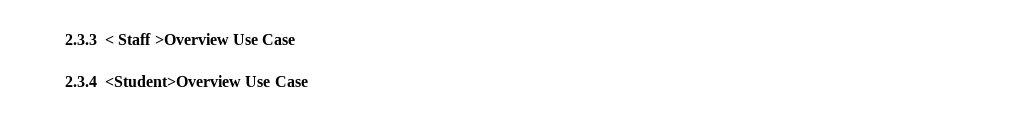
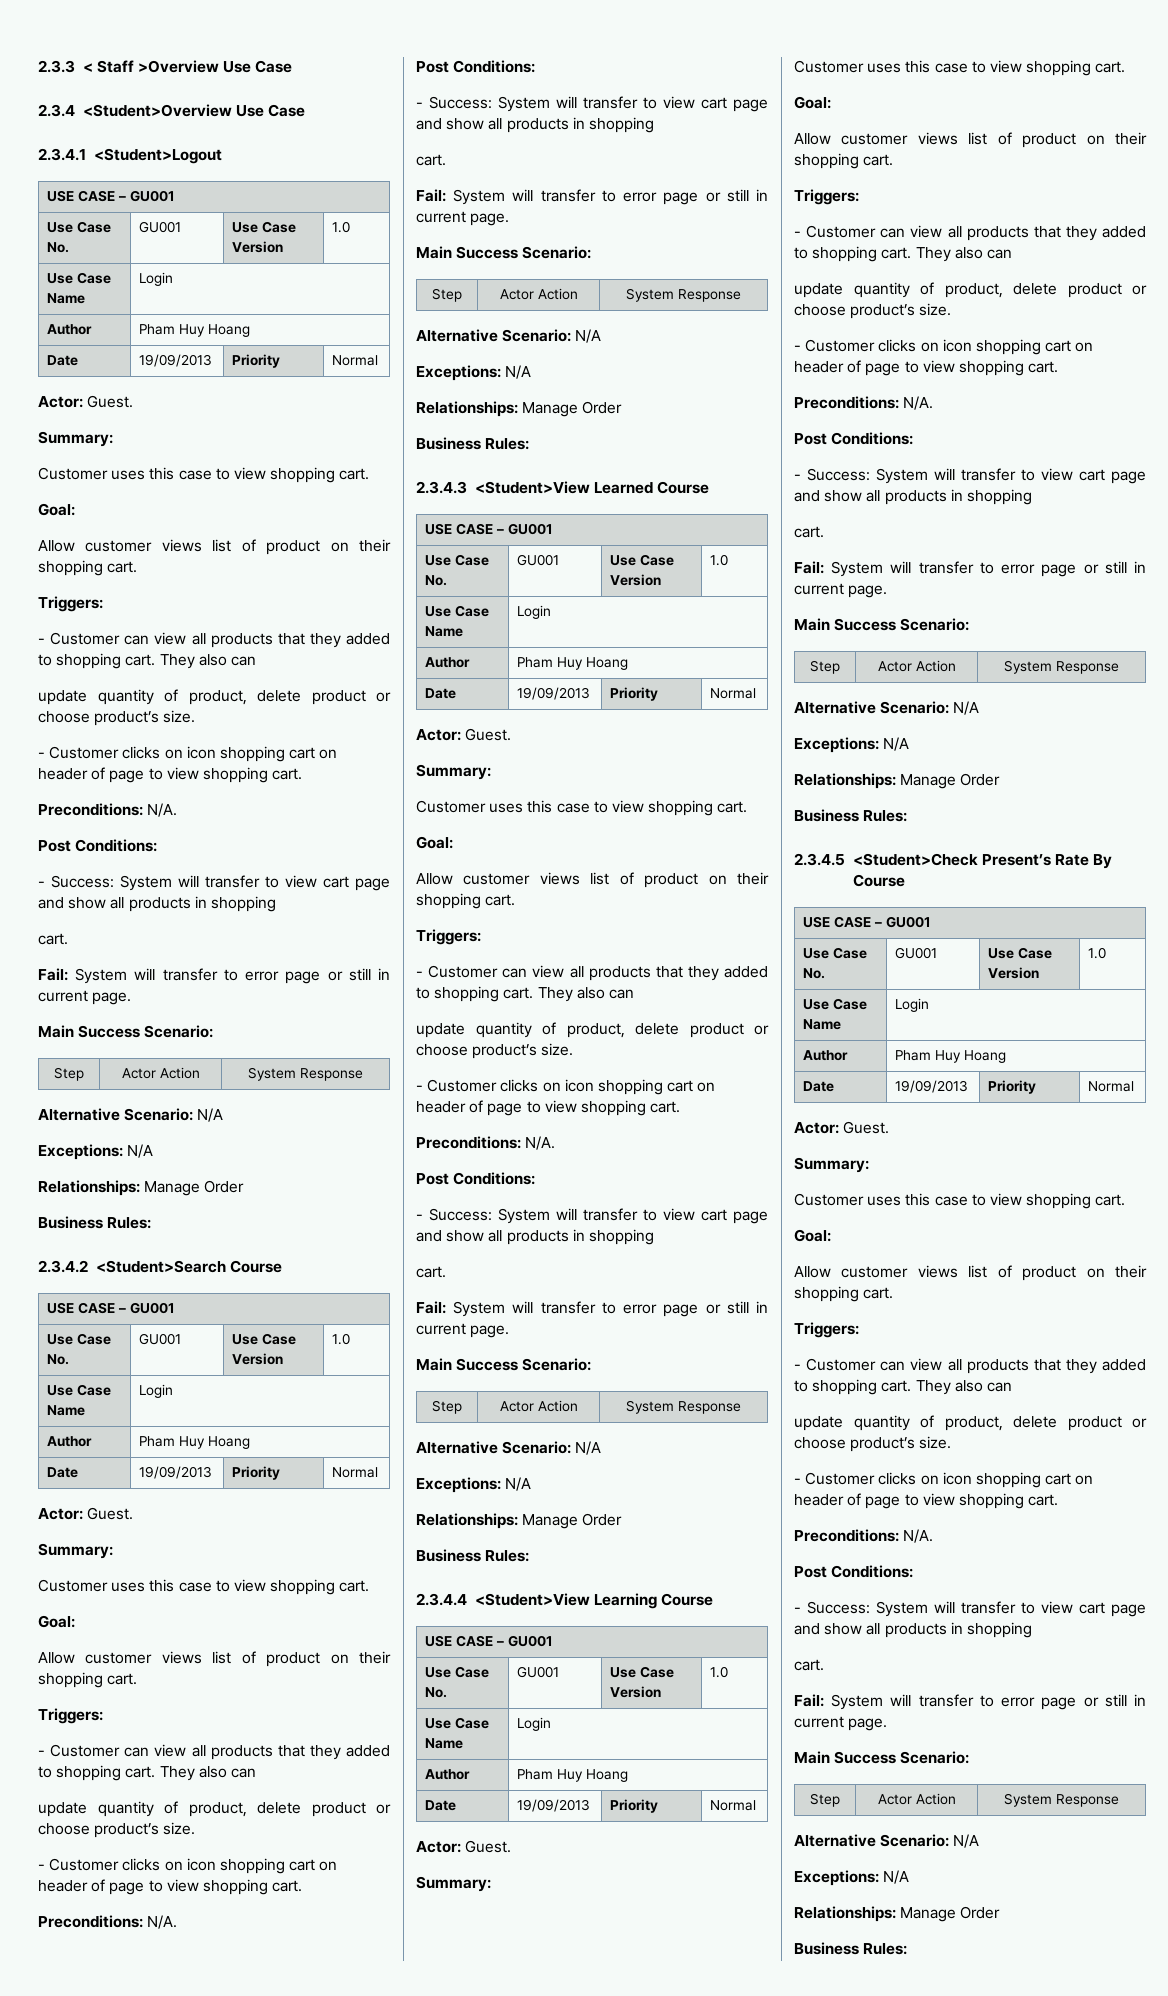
(308, 81) none -> [38,148,222,164] [47,190,176,202] [47,221,112,233] [47,242,70,253] [139,221,182,233] [232,221,297,233] [232,241,284,253] [332,221,351,233] [47,272,112,284] [47,293,86,304] [139,272,174,286] [47,324,93,335] [139,324,251,337] [47,355,79,366] [139,354,213,367] [232,354,281,368] [332,355,379,366] [38,395,134,408] [38,431,113,447] [38,467,370,483] [38,503,75,516] [38,539,391,555] [38,560,138,576] [38,596,103,612] [38,632,390,648] [38,653,256,669] [38,689,391,705] [38,710,196,726] [38,746,338,762] [38,767,303,783] [38,803,178,817] [38,839,158,852] [38,875,390,891] [38,896,276,912] [38,933,68,945] [38,968,391,984] [38,990,132,1005] [38,1025,214,1038] [54,1067,84,1081] [121,1067,200,1079] [248,1067,363,1081] [38,1108,224,1122] [38,1144,154,1160] [38,1180,245,1196] [38,1216,152,1229] [38,1260,282,1273] [47,1302,176,1314] [47,1333,112,1345] [47,1354,70,1365] [139,1333,182,1345] [232,1333,297,1345] [232,1353,284,1365] [332,1333,351,1345] [47,1384,112,1396] [47,1405,86,1416] [139,1384,174,1398] [47,1436,93,1447] [139,1436,251,1449] [47,1467,79,1478] [139,1466,213,1479] [232,1466,281,1480] [332,1467,379,1478] [38,1507,134,1520] [38,1543,113,1559] [38,1579,370,1595] [38,1615,75,1628] [38,1651,391,1667] [38,1672,138,1688] [38,1708,103,1724] [38,1744,390,1760] [38,1765,256,1781] [38,1801,391,1817] [38,1822,196,1838] [38,1858,338,1874] [38,1879,303,1895] [38,1915,178,1929] [416,60,536,73] [416,96,768,112] [416,117,654,133] [416,154,446,166] [416,189,768,205] [416,211,510,226] [416,246,592,259] [432,288,462,302] [499,288,578,300] [626,288,741,302] [416,329,602,343] [416,365,532,381] [416,401,623,417] [416,437,530,450] [416,481,710,494] [425,523,554,535] [425,554,490,566] [425,575,448,586] [517,554,560,566] [610,554,675,566] [610,574,662,586] [710,554,729,566] [425,605,490,617] [425,626,464,637] [517,605,552,619] [425,657,471,668] [517,657,629,670] [425,688,457,699] [517,687,591,700] [610,687,659,701] [710,688,757,699] [416,728,512,741] [416,764,491,780] [416,800,748,816] [416,836,453,849] [416,872,769,888] [416,893,516,909] [416,929,481,945] [416,965,768,981] [416,986,634,1002] [416,1022,769,1038] [416,1043,574,1059] [416,1079,716,1095] [416,1100,681,1116] [416,1136,556,1150] [416,1172,536,1185] [416,1208,768,1224] [416,1229,654,1245] [416,1266,446,1278] [416,1301,768,1317] [416,1323,510,1338] [416,1358,592,1371] [432,1400,462,1414] [499,1400,578,1412] [626,1400,741,1414] [416,1441,602,1455] [416,1477,532,1493] [416,1513,623,1529] [416,1549,530,1562] [416,1593,714,1609] [425,1635,554,1647] [425,1666,490,1678] [425,1687,448,1698] [517,1666,560,1678] [610,1666,675,1678] [610,1686,662,1698] [710,1666,729,1678] [425,1717,490,1729] [425,1738,464,1749] [517,1717,552,1731] [425,1769,471,1780] [517,1769,629,1782] [425,1800,457,1811] [517,1799,591,1812] [610,1799,659,1813] [710,1800,757,1811] [416,1840,512,1853] [416,1876,491,1892] [794,60,1126,76] [794,96,831,109] [794,132,1147,148] [794,153,894,169] [794,189,859,205] [794,225,1146,241] [794,246,1012,262] [794,282,1147,298] [794,303,952,319] [794,339,1094,355] [794,360,1059,376] [794,396,934,410] [794,432,914,445] [794,468,1146,484] [794,489,1032,505] [794,526,824,538] [794,561,1146,577] [794,583,888,598] [794,618,970,631] [810,660,840,674] [877,660,956,672] [1004,660,1119,674] [794,701,980,715] [794,737,910,753] [794,773,1001,789] [794,809,908,822] [794,853,1113,869] [852,874,905,887] [803,916,932,928] [803,947,868,959] [803,968,826,979] [895,947,938,959] [988,947,1053,959] [988,967,1040,979] [1088,947,1107,959] [803,998,868,1010] [803,1019,842,1030] [895,998,930,1012] [803,1050,849,1061] [895,1050,1007,1063] [803,1081,835,1092] [895,1080,969,1093] [988,1080,1037,1094] [1088,1081,1135,1092] [794,1121,890,1134] [794,1157,869,1173] [794,1193,1126,1209] [794,1229,831,1242] [794,1265,1147,1281] [794,1286,894,1302] [794,1322,859,1338] [794,1358,1146,1374] [794,1379,1012,1395] [794,1415,1147,1431] [794,1436,952,1452] [794,1472,1094,1488] [794,1493,1059,1509] [794,1529,934,1543] [794,1565,914,1578] [794,1601,1146,1617] [794,1622,1032,1638] [794,1659,824,1671] [794,1694,1146,1710] [794,1716,888,1731] [794,1751,970,1764] [810,1793,840,1807] [877,1793,956,1805] [1004,1793,1119,1807] [794,1834,980,1848] [794,1870,910,1886] [794,1906,1001,1922] [794,1942,908,1955] // 2.3.4.1 <Student>Logout // USE CASE – GU001 // Use Case No. | GU001 | Use Case Version | 1.0 // Use Case Name | Login // Author | Pham Huy Hoang // Date | 19/09/2013 | Priority | Normal // Actor: Guest. // Summary: // Customer uses this case to view shopping cart. // Goal: // Allow customer views list of product on their shopping cart. // Triggers: // - Customer can view all products that they added to shopping cart. They also can // update quantity of product, delete product or choose product’s size. // - Customer clicks on icon shopping cart on header of page to view shopping cart. // Preconditions: N/A. // Post Conditions: // - Success: System will transfer to view cart page and show all products in shopping // cart. // Fail: System will transfer to error page or still in current page. // Main Success Scenario: // Step | Actor Action | System Response // Alternative Scenario: N/A // Exceptions: N/A // Relationships: Manage Order // Business Rules: // 2.3.4.2 <Student>Search Course // USE CASE – GU001 // Use Case No. | GU001 | Use Case Version | 1.0 // Use Case Name | Login // Author | Pham Huy Hoang // Date | 19/09/2013 | Priority | Normal // Actor: Guest. // Summary: // Customer uses this case to view shopping cart. // Goal: // Allow customer views list of product on their shopping cart. // Triggers: // - Customer can view all products that they added to shopping cart. They also can // update quantity of product, delete product or choose product’s size. // - Customer clicks on icon shopping cart on header of page to view shopping cart. // Preconditions: N/A. // Post Conditions: // - Success: System will transfer to view cart page and show all products in shopping // cart. // Fail: System will transfer to error page or still in current page. // Main Success Scenario: // Step | Actor Action | System Response // Alternative Scenario: N/A // Exceptions: N/A // Relationships: Manage Order // Business Rules: // 2.3.4.3 <Student>View Learned Course // USE CASE – GU001 // Use Case No. | GU001 | Use Case Version | 1.0 // Use Case Name | Login // Author | Pham Huy Hoang // Date | 19/09/2013 | Priority | Normal // Actor: Guest. // Summary: // Customer uses this case to view shopping cart. // Goal: // Allow customer views list of product on their shopping cart. // Triggers: // - Customer can view all products that they added to shopping cart. They also can // update quantity of product, delete product or choose product’s size. // - Customer clicks on icon shopping cart on header of page to view shopping cart. // Preconditions: N/A. // Post Conditions: // - Success: System will transfer to view cart page and show all products in shopping // cart. // Fail: System will transfer to error page or still in current page. // Main Success Scenario: // Step | Actor Action | System Response // Alternative Scenario: N/A // Exceptions: N/A // Relationships: Manage Order // Business Rules: // 2.3.4.4 <Student>View Learning Course // USE CASE – GU001 // Use Case No. | GU001 | Use Case Version | 1.0 // Use Case Name | Login // Author | Pham Huy Hoang // Date | 19/09/2013 | Priority | Normal // Actor: Guest. // Summary: // Customer uses this case to view shopping cart. // Goal: // Allow customer views list of product on their shopping cart. // Triggers: // - Customer can view all products that they added to shopping cart. They also can // update quantity of product, delete product or choose product’s size. // - Customer clicks on icon shopping cart on header of page to view shopping cart. // Preconditions: N/A. // Post Conditions: // - Success: System will transfer to view cart page and show all products in shopping // cart. // Fail: System will transfer to error page or still in current page. // Main Success Scenario: // Step | Actor Action | System Response // Alternative Scenario: N/A // Exceptions: N/A // Relationships: Manage Order // Business Rules: // 2.3.4.5 <Student>Check Present’s Rate By Course // USE CASE – GU001 // Use Case No. | GU001 | Use Case Version | 1.0 // Use Case Name | Login // Author | Pham Huy Hoang // Date | 19/09/2013 | Priority | Normal // Actor: Guest. // Summary: // Customer uses this case to view shopping cart. // Goal: // Allow customer views list of product on their shopping cart. // Triggers: // - Customer can view all products that they added to shopping cart. They also can // update quantity of product, delete product or choose product’s size. // - Customer clicks on icon shopping cart on header of page to view shopping cart. // Preconditions: N/A. // Post Conditions: // - Success: System will transfer to view cart page and show all products in shopping // cart. // Fail: System will transfer to error page or still in current page. // Main Success Scenario: // Step | Actor Action | System Response // Alternative Scenario: N/A // Exceptions: N/A // Relationships: Manage Order // Business Rules:

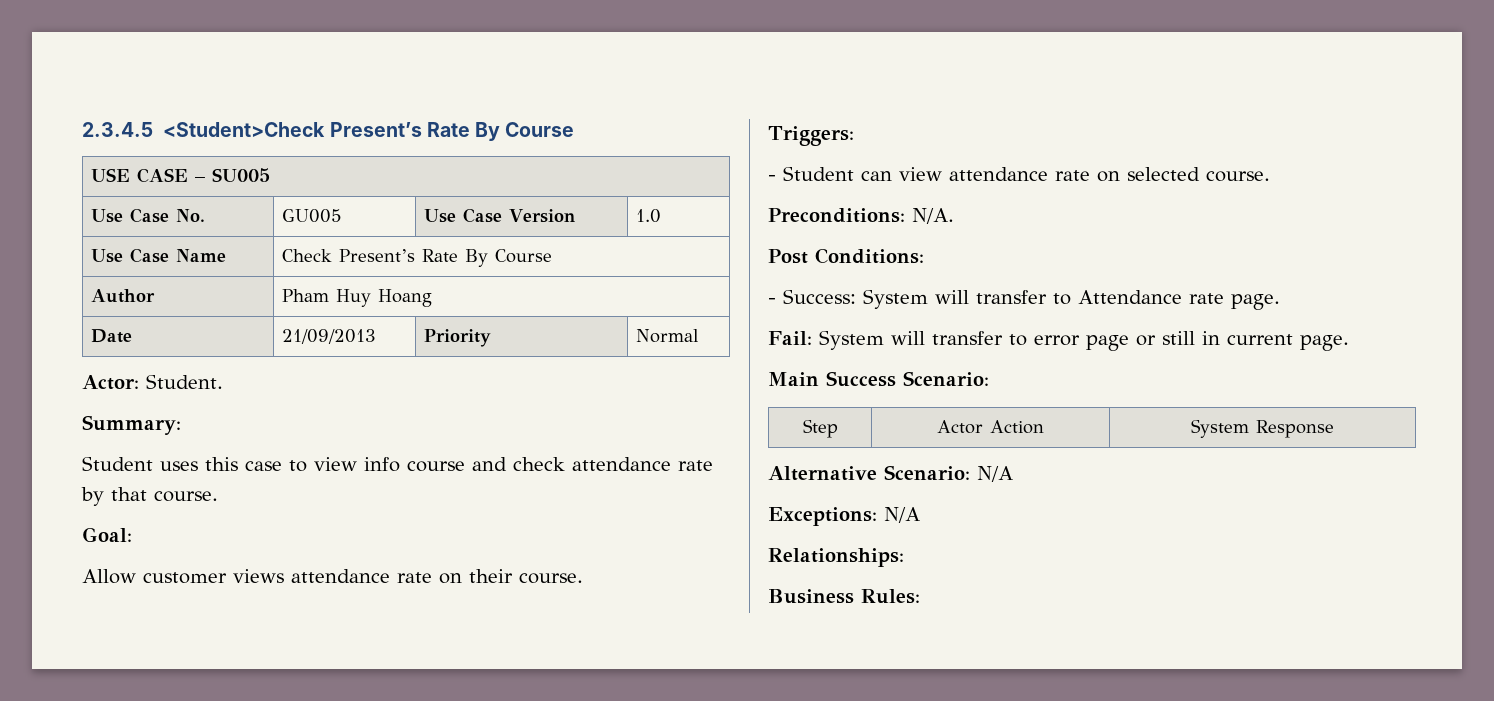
[38,60,293,73] [38,104,306,117] [38,148,222,164] [47,190,176,202] [47,221,112,233] [47,242,70,253] [139,221,182,233] [232,221,297,233] [232,241,284,253] [332,221,351,233] [47,272,112,284] [47,293,86,304] [139,272,174,286] [47,324,93,335] [139,324,251,337] [47,355,79,366] [139,354,213,367] [232,354,281,368] [332,355,379,366] [38,395,134,408] [38,431,113,447] [38,467,370,483] [38,503,75,516] [38,539,391,555] [38,560,138,576] [38,596,103,612] [38,632,390,648] [38,653,256,669] [38,689,391,705] [38,710,196,726] [38,746,338,762] [38,767,303,783] 2.3.3 < Staff >Overview Use Case // 2.3.4 <Student>Overview Use Case // 2.3.4.1 <Student>Logout // USE CASE – GU001 // Use Case No. | GU001 | Use Case Version | 1.0 // Use Case Name | Login // Author | Pham Huy Hoang // Date | 19/09/2013 | Priority | Normal // Actor: Guest. // Summary: // Customer uses this case to view shopping cart. // Goal: // Allow customer views list of product on their shopping cart. // Triggers: // - Customer can view all products that they added to shopping cart. They also can // update quantity of product, delete product or choose product’s size. // - Customer clicks on icon shopping cart on header of page to view shopping cart. -> [82,122,575,141] [91,168,271,183] [91,208,206,223] [282,209,343,223] [424,208,576,223] [636,209,662,223] [91,248,227,263] [282,249,553,267] [91,289,156,303] [282,289,433,307] [91,329,133,343] [282,329,377,344] [424,329,492,347] [636,329,700,343] [82,374,223,390] [82,415,181,435] [82,456,713,472] [81,487,218,506] [82,527,132,542] [82,569,583,584] [768,126,854,146] [768,166,1270,182] 2.3.4.5 <Student>Check Present’s Rate By Course // USE CASE – SU005 // Use Case No. | GU005 | Use Case Version | 1.0 // Use Case Name | Check Present’s Rate By Course // Author | Pham Huy Hoang // Date | 21/09/2013 | Priority | Normal // Actor: Student. // Summary: // Student uses this case to view info course and check attendance rate by that course. // Goal: // Allow customer views attendance rate on their course. // Triggers: // - Student can view attendance rate on selected course.
[285,875,390,891] [38,896,276,912] [38,933,68,945] view cart page and show all products in shopping // cart. -> [1078,290,1280,310] Attendance rate page.
[144,1180,245,1196] [38,1216,152,1229] [38,1260,282,1273] [47,1302,176,1314] [47,1333,112,1345] [47,1354,70,1365] [139,1333,182,1345] [232,1333,297,1345] [232,1353,284,1365] [332,1333,351,1345] [47,1384,112,1396] [47,1405,86,1416] [139,1384,174,1398] [47,1436,93,1447] [139,1436,251,1449] [47,1467,79,1478] [139,1466,213,1479] [232,1466,281,1480] [332,1467,379,1478] [38,1507,134,1520] [38,1543,113,1559] [38,1579,370,1595] [38,1615,75,1628] [38,1651,391,1667] [38,1672,138,1688] [38,1708,103,1724] [38,1744,390,1760] [38,1765,256,1781] [38,1801,391,1817] [38,1822,196,1838] [38,1858,338,1874] [38,1879,303,1895] [38,1915,178,1929] [416,60,536,73] [416,96,768,112] [416,117,654,133] [416,154,446,166] [416,189,768,205] [416,211,510,226] [416,246,592,259] [432,288,462,302] [499,288,578,300] [626,288,741,302] [416,329,602,343] [416,365,532,381] [416,401,623,417] [416,437,530,450] [416,481,710,494] [425,523,554,535] [425,554,490,566] [425,575,448,586] [517,554,560,566] [610,554,675,566] [610,574,662,586] [710,554,729,566] [425,605,490,617] [425,626,464,637] [517,605,552,619] [425,657,471,668] [517,657,629,670] [425,688,457,699] [517,687,591,700] [610,687,659,701] [710,688,757,699] [416,728,512,741] [416,764,491,780] [416,800,748,816] [416,836,453,849] [416,872,769,888] [416,893,516,909] [416,929,481,945] [416,965,768,981] [416,986,634,1002] [416,1022,769,1038] [416,1043,574,1059] [416,1079,716,1095] [416,1100,681,1116] [416,1136,556,1150] [416,1172,536,1185] [416,1208,768,1224] [416,1229,654,1245] [416,1266,446,1278] [416,1301,768,1317] [416,1323,510,1338] [416,1358,592,1371] [432,1400,462,1414] [499,1400,578,1412] [626,1400,741,1414] [416,1441,602,1455] [416,1477,532,1493] [416,1513,623,1529] [416,1549,530,1562] [416,1593,714,1609] [425,1635,554,1647] [425,1666,490,1678] [425,1687,448,1698] [517,1666,560,1678] [610,1666,675,1678] [610,1686,662,1698] [710,1666,729,1678] [425,1717,490,1729] [425,1738,464,1749] [517,1717,552,1731] [425,1769,471,1780] [517,1769,629,1782] [425,1800,457,1811] [517,1799,591,1812] [610,1799,659,1813] [710,1800,757,1811] [416,1840,512,1853] [416,1876,491,1892] [794,60,1126,76] [794,96,831,109] [794,132,1147,148] [794,153,894,169] [794,189,859,205] [794,225,1146,241] [794,246,1012,262] [794,282,1147,298] [794,303,952,319] [794,339,1094,355] [794,360,1059,376] [794,396,934,410] [794,432,914,445] [794,468,1146,484] [794,489,1032,505] [794,526,824,538] [794,561,1146,577] [794,583,888,598] [794,618,970,631] [810,660,840,674] [877,660,956,672] [1004,660,1119,674] [794,701,980,715] [794,737,910,753] [794,773,1001,789] [794,809,908,822] [794,853,1113,869] [852,874,905,887] [803,916,932,928] [803,947,868,959] [803,968,826,979] [895,947,938,959] [988,947,1053,959] [988,967,1040,979] [1088,947,1107,959] [803,998,868,1010] [803,1019,842,1030] [895,998,930,1012] [803,1050,849,1061] [895,1050,1007,1063] [803,1081,835,1092] [895,1080,969,1093] [988,1080,1037,1094] [1088,1081,1135,1092] [794,1121,890,1134] [794,1157,869,1173] [794,1193,1126,1209] [794,1229,831,1242] [794,1265,1147,1281] [794,1286,894,1302] [794,1322,859,1338] [794,1358,1146,1374] [794,1379,1012,1395] [794,1415,1147,1431] [794,1436,952,1452] [794,1472,1094,1488] [794,1493,1059,1509] [794,1529,934,1543] [794,1565,914,1578] [794,1601,1146,1617] [794,1622,1032,1638] [794,1659,824,1671] [794,1694,1146,1710] [794,1716,888,1731] [794,1751,970,1764] [810,1793,840,1807] [877,1793,956,1805] [1004,1793,1119,1807] [794,1834,980,1848] [794,1870,910,1886] [794,1906,1001,1922] [794,1942,908,1955] Manage Order // Business Rules: // 2.3.4.2 <Student>Search Course // USE CASE – GU001 // Use Case No. | GU001 | Use Case Version | 1.0 // Use Case Name | Login // Author | Pham Huy Hoang // Date | 19/09/2013 | Priority | Normal // Actor: Guest. // Summary: // Customer uses this case to view shopping cart. // Goal: // Allow customer views list of product on their shopping cart. // Triggers: // - Customer can view all products that they added to shopping cart. They also can // update quantity of product, delete product or choose product’s size. // - Customer clicks on icon shopping cart on header of page to view shopping cart. // Preconditions: N/A. // Post Conditions: // - Success: System will transfer to view cart page and show all products in shopping // cart. // Fail: System will transfer to error page or still in current page. // Main Success Scenario: // Step | Actor Action | System Response // Alternative Scenario: N/A // Exceptions: N/A // Relationships: Manage Order // Business Rules: // 2.3.4.3 <Student>View Learned Course // USE CASE – GU001 // Use Case No. | GU001 | Use Case Version | 1.0 // Use Case Name | Login // Author | Pham Huy Hoang // Date | 19/09/2013 | Priority | Normal // Actor: Guest. // Summary: // Customer uses this case to view shopping cart. // Goal: // Allow customer views list of product on their shopping cart. // Triggers: // - Customer can view all products that they added to shopping cart. They also can // update quantity of product, delete product or choose product’s size. // - Customer clicks on icon shopping cart on header of page to view shopping cart. // Preconditions: N/A. // Post Conditions: // - Success: System will transfer to view cart page and show all products in shopping // cart. // Fail: System will transfer to error page or still in current page. // Main Success Scenario: // Step | Actor Action | System Response // Alternative Scenario: N/A // Exceptions: N/A // Relationships: Manage Order // Business Rules: // 2.3.4.4 <Student>View Learning Course // USE CASE – GU001 // Use Case No. | GU001 | Use Case Version | 1.0 // Use Case Name | Login // Author | Pham Huy Hoang // Date | 19/09/2013 | Priority | Normal // Actor: Guest. // Summary: // Customer uses this case to view shopping cart. // Goal: // Allow customer views list of product on their shopping cart. // Triggers: // - Customer can view all products that they added to shopping cart. They also can // update quantity of product, delete product or choose product’s size. // - Customer clicks on icon shopping cart on header of page to view shopping cart. // Preconditions: N/A. // Post Conditions: // - Success: System will transfer to view cart page and show all products in shopping // cart. // Fail: System will transfer to error page or still in current page. // Main Success Scenario: // Step | Actor Action | System Response // Alternative Scenario: N/A // Exceptions: N/A // Relationships: Manage Order // Business Rules: // 2.3.4.5 <Student>Check Present’s Rate By Course // USE CASE – GU001 // Use Case No. | GU001 | Use Case Version | 1.0 // Use Case Name | Login // Author | Pham Huy Hoang // Date | 19/09/2013 | Priority | Normal // Actor: Guest. // Summary: // Customer uses this case to view shopping cart. // Goal: // Allow customer views list of product on their shopping cart. // Triggers: // - Customer can view all products that they added to shopping cart. They also can // update quantity of product, delete product or choose product’s size. // - Customer clicks on icon shopping cart on header of page to view shopping cart. // Preconditions: N/A. // Post Conditions: // - Success: System will transfer to view cart page and show all products in shopping // cart. // Fail: System will transfer to error page or still in current page. // Main Success Scenario: // Step | Actor Action | System Response // Alternative Scenario: N/A // Exceptions: N/A // Relationships: Manage Order // Business Rules: -> [768,589,920,604] // Business Rules:

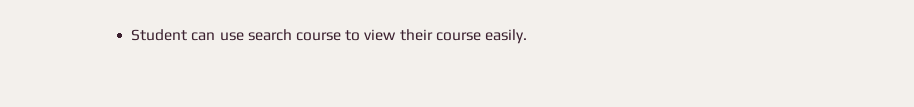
[82,122,575,141] [91,168,271,183] [91,208,206,223] [282,209,343,223] [424,208,576,223] [636,209,662,223] [91,248,227,263] [282,249,553,267] [91,289,156,303] [282,289,433,307] [91,329,133,343] [282,329,377,344] [424,329,492,347] [636,329,700,343] [82,374,223,390] [82,415,181,435] [82,456,713,472] [81,487,218,506] [82,527,132,542] [82,569,583,584] [768,126,854,146] [768,166,1270,182] [768,208,954,224] [768,248,924,264] [768,289,1280,310] [768,330,1349,351] [768,371,989,387] [802,419,838,438] [937,420,1044,434] [1191,419,1334,438] [768,465,1013,482] [768,507,920,526] [768,548,904,567] [768,589,920,604] 2.3.4.5 <Student>Check Present’s Rate By Course // USE CASE – SU005 // Use Case No. | GU005 | Use Case Version | 1.0 // Use Case Name | Check Present’s Rate By Course // Author | Pham Huy Hoang // Date | 21/09/2013 | Priority | Normal // Actor: Student. // Summary: // Student uses this case to view info course and check attendance rate by that course. // Goal: // Allow customer views attendance rate on their course. // Triggers: // - Student can view attendance rate on selected course. // Preconditions: N/A. // Post Conditions: // - Success: System will transfer to Attendance rate page. // Fail: System will transfer to error page or still in current page. // Main Success Scenario: // Step | Actor Action | System Response // Alternative Scenario: N/A // Exceptions: N/A // Relationships: // Business Rules: -> [131,29,527,44] Student can use search course to view their course easily.

